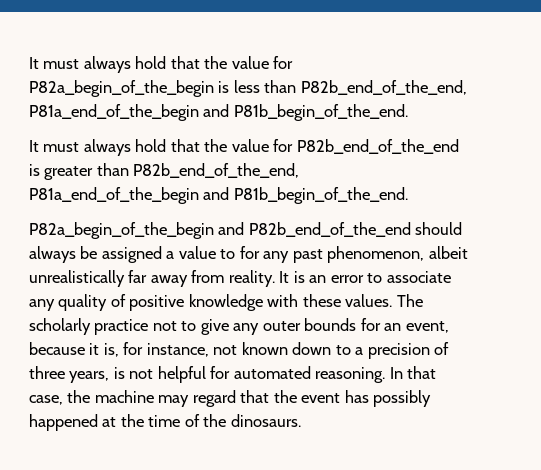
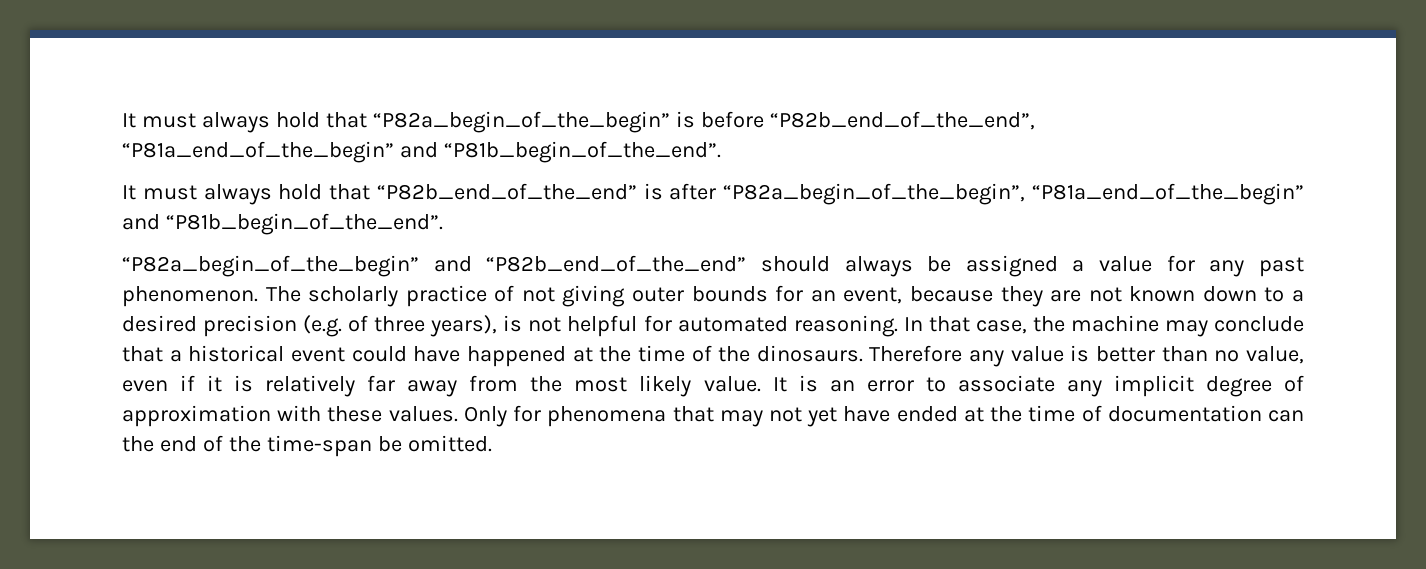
[29,56,294,73] [29,80,467,97] [29,104,408,121] [29,139,459,156] [29,163,300,180] [29,187,408,204] [29,222,411,239] It must always hold that the value for P82a_begin_of_the_begin is less than P82b_end_of_the_end, P81a_end_of_the_begin and P81b_begin_of_the_end. // It must always hold that the value for P82b_end_of_the_end is greater than P82b_end_of_the_end, P81a_end_of_the_begin and P81b_begin_of_the_end. // P82a_begin_of_the_begin and P82b_end_of_the_end -> [122,111,1035,133] [122,141,721,163] [122,183,1305,205] [122,213,443,235] [122,255,747,277] It must always hold that “P82a_begin_of_the_begin” is before “P82b_end_of_the_end”, “P81a_end_of_the_begin” and “P81b_begin_of_the_end”. // It must always hold that “P82b_end_of_the_end” is after “P82a_begin_of_the_begin”, “P81a_end_of_the_begin” and “P81b_begin_of_the_end”. // “P82a_begin_of_the_begin” and “P82b_end_of_the_end”
[220,249,236,259] to -> (1153, 264) none
[327,246,468,263] [29,270,451,287] [29,294,423,311] [29,318,260,335] phenomenon, albeit unrealistically far away from reality. It is an error to associate any quality of positive knowledge with these values. The scholarly practice not to give any -> [122,285,626,307] phenomenon. The scholarly practice of not giving
[89,342,209,357] it is, for instance, -> [1000,286,1082,307] they are
[367,343,430,359] precision -> [122,315,343,337] desired precision (e.g.
[69,371,110,383] years, -> [430,315,498,337] years),
[192,390,432,407] regard that the event has possibly -> [1214,316,1304,332] [122,345,461,362] conclude that a historical event could have
(301, 420) none -> [869,345,1304,367] [122,375,1304,397] [122,405,1304,427] [122,435,492,457] Therefore any value is better than no value, even if it is relatively far away from the most likely value. It is an error to associate any implicit degree of approximation with these values. Only for phenomena that may not yet have ended at the time of documentation can the end of the time-span be omitted.

